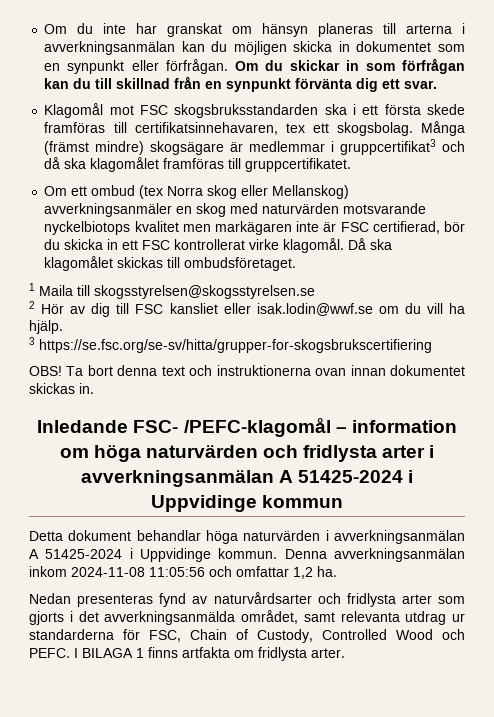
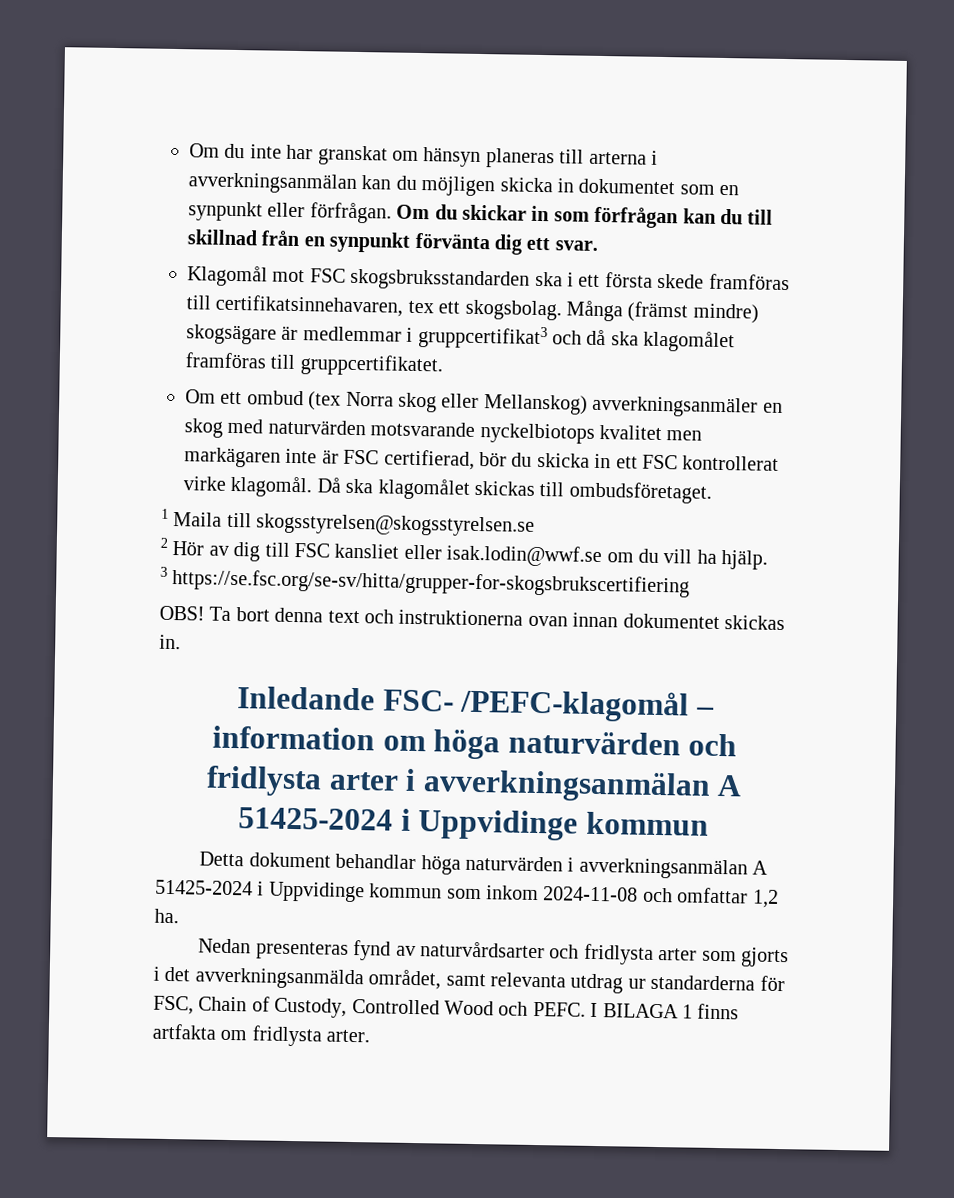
[218,548,465,562] kommun. Denna avverkningsanmälan -> [369,883,482,900] kommun som
[149,567,205,577] 11:05:56 -> (639, 894) none

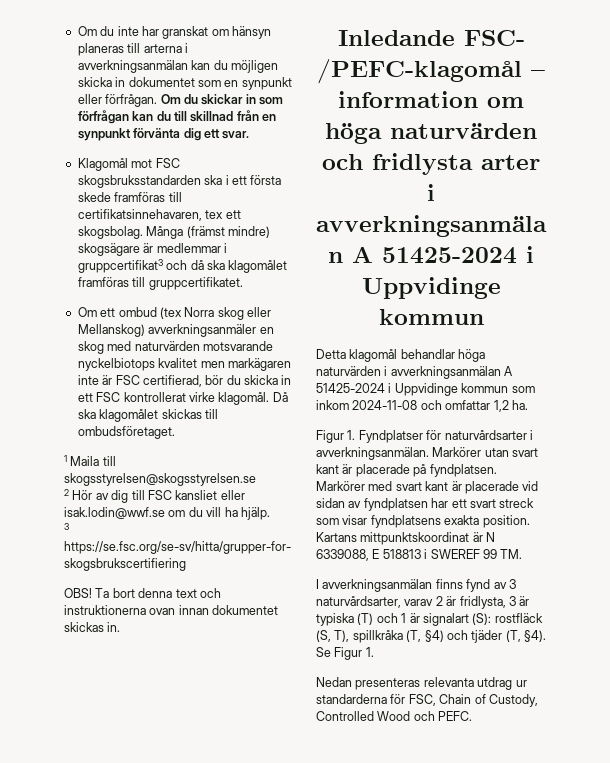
[248,852,331,868] dokument -> [349,349,398,362] klagomål
[198,938,789,968] [153,966,486,990] Nedan presenteras fynd av naturvårdsarter och fridlysta arter som gjorts i det avverkningsanmälda området, samt -> [316,430,533,443] [316,447,539,460] [316,464,497,477] [316,481,539,494] [316,498,535,511] [316,515,530,528] [316,532,496,545] [316,549,523,561] [316,579,516,592] [316,596,530,609] [316,613,543,626] [316,630,546,643] [316,647,374,660] [316,677,421,690] Figur 1. Fyndplatser för naturvårdsarter i avverkningsanmälan. Markörer utan svart kant är placerade på fyndplatsen. Markörer med svart kant är placerade vid sidan av fyndplatsen har ett svart streck som visar fyndplatsens exakta position. Kartans mittpunktskoordinat är N 6339088, E 518813 i SWEREF 99 TM. // I avverkningsanmälan finns fynd av 3 naturvårdsarter, varav 2 är fridlysta, 3 är typiska (T) och 1 är signalart (S): rostfläck (S, T), spillkråka (T, §4) och tjäder (T, §4). Se Figur 1. // Nedan presenteras
[590,1002,740,1020] [152,1023,371,1047] I BILAGA 1 finns artfakta om fridlysta arter. -> (473, 716) none

